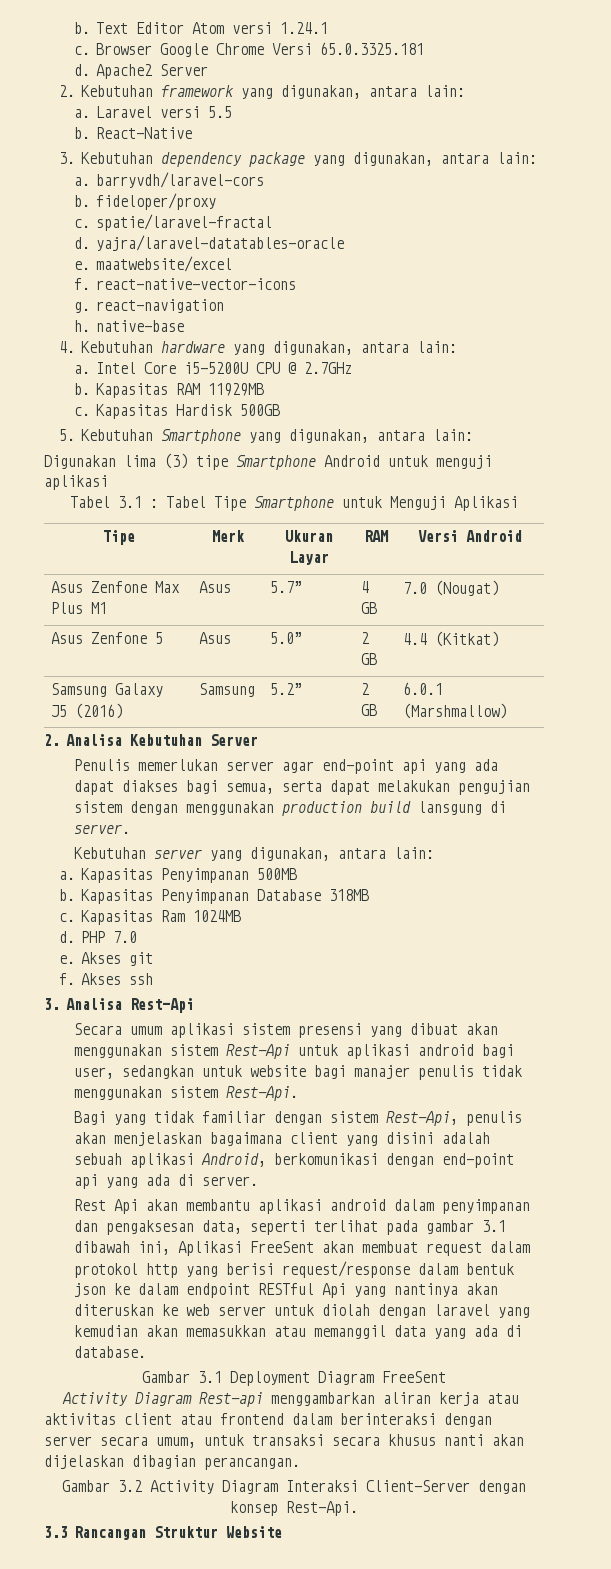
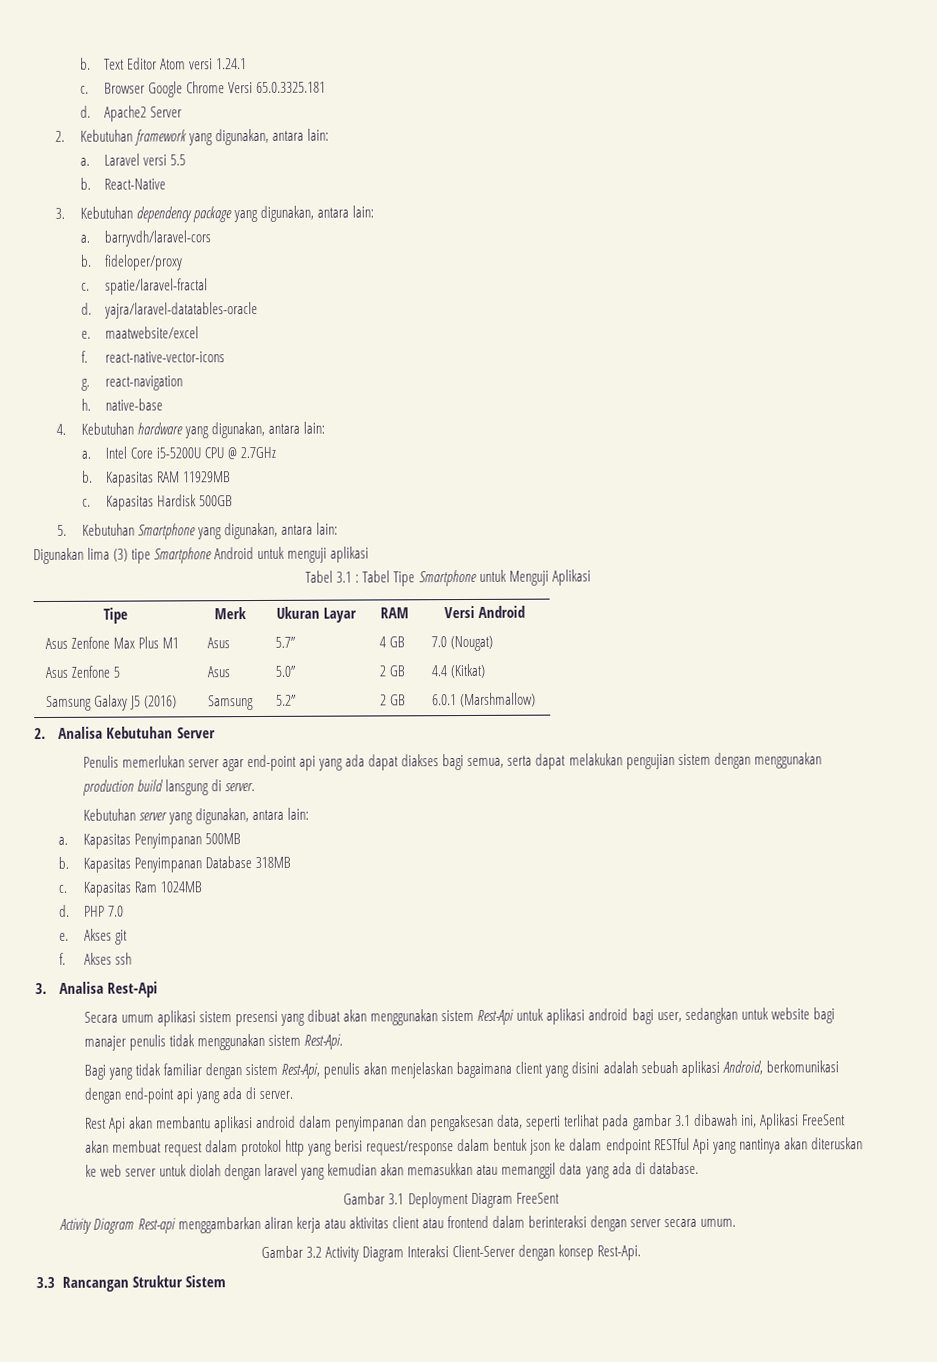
[156,1434,524,1448] [44,1455,300,1470] umum, untuk transaksi secara khusus nanti akan dijelaskan dibagian perancangan. -> [700,1218,737,1227] umum.
[226,1526,283,1538] Website -> [184,1275,226,1288] Sistem

